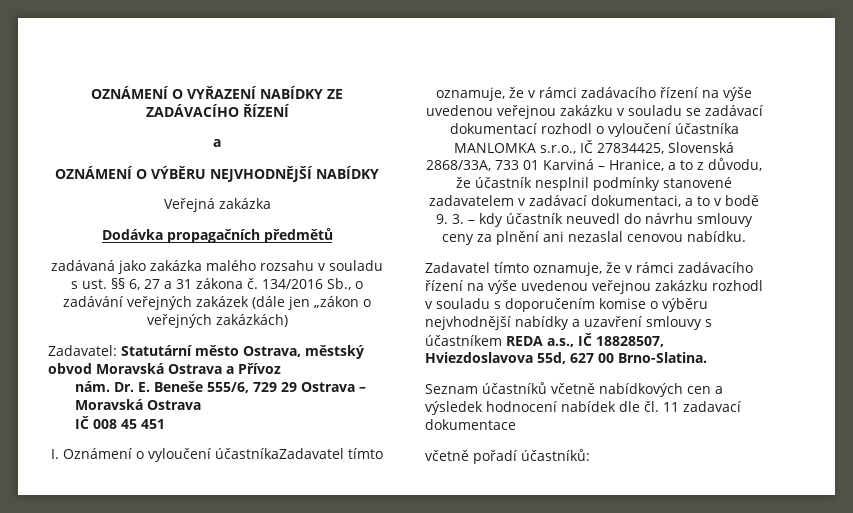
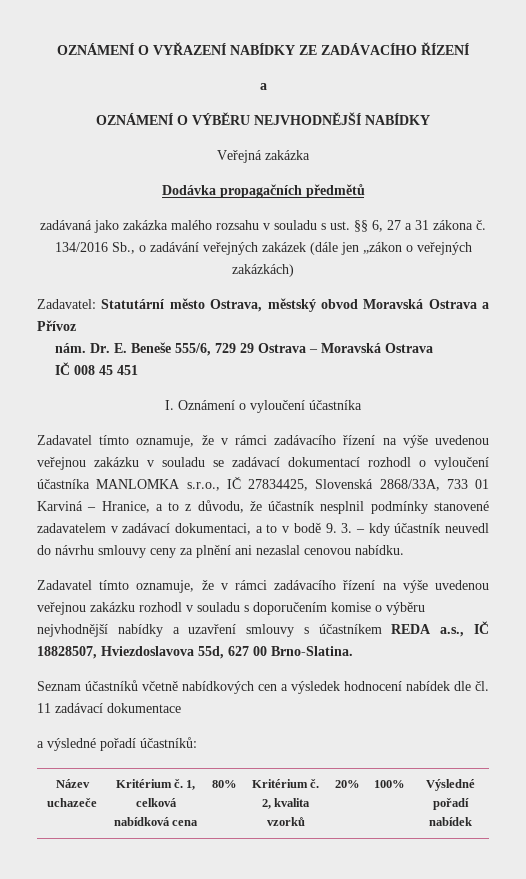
[215,448,344,459] účastníkaZadavatel -> [309,400,362,410] [37,435,92,445] účastníka // Zadavatel
[683,401,741,412] zadavací -> [55,703,103,713] zadávací
[425,450,469,461] včetně -> [37,738,96,751] a výsledné
(590, 455) none -> [55,779,90,788] [47,798,97,807] [115,779,196,790] [135,798,177,807] [113,817,199,826] [211,780,237,788] [251,779,320,788] [261,798,311,809] [266,817,305,826] [334,780,360,788] [373,780,405,788] [425,779,475,791] [432,798,469,810] [428,817,472,826] // Název uchazeče | Kritérium č. 1, celková nabídková cena | 80% | Kritérium č. 2, kvalita vzorků | 20% | 100% | Výsledné pořadí nabídek

